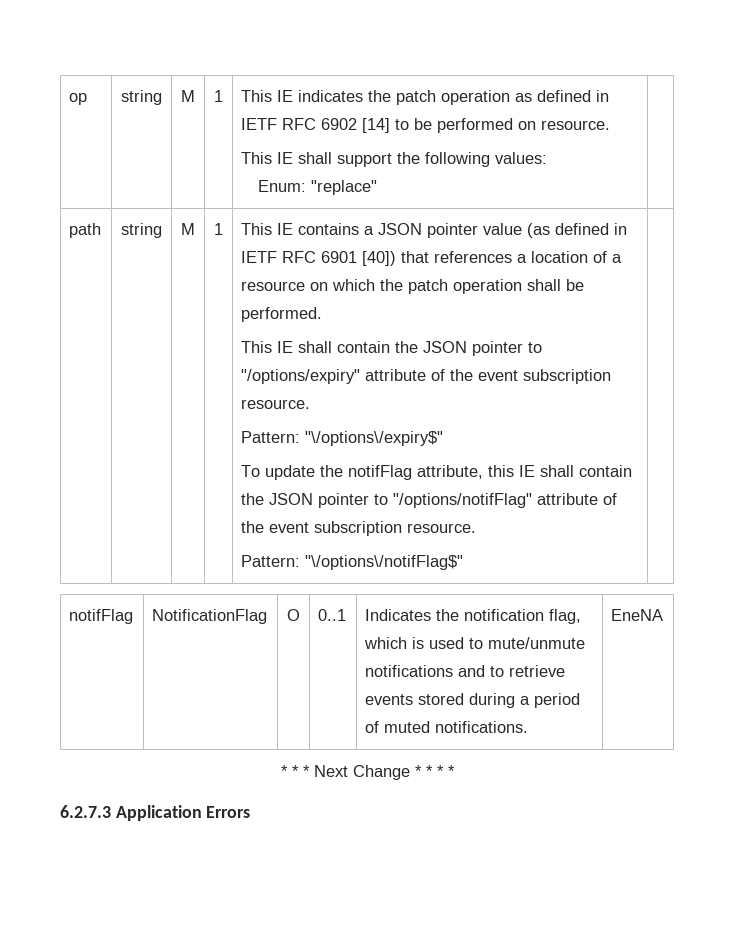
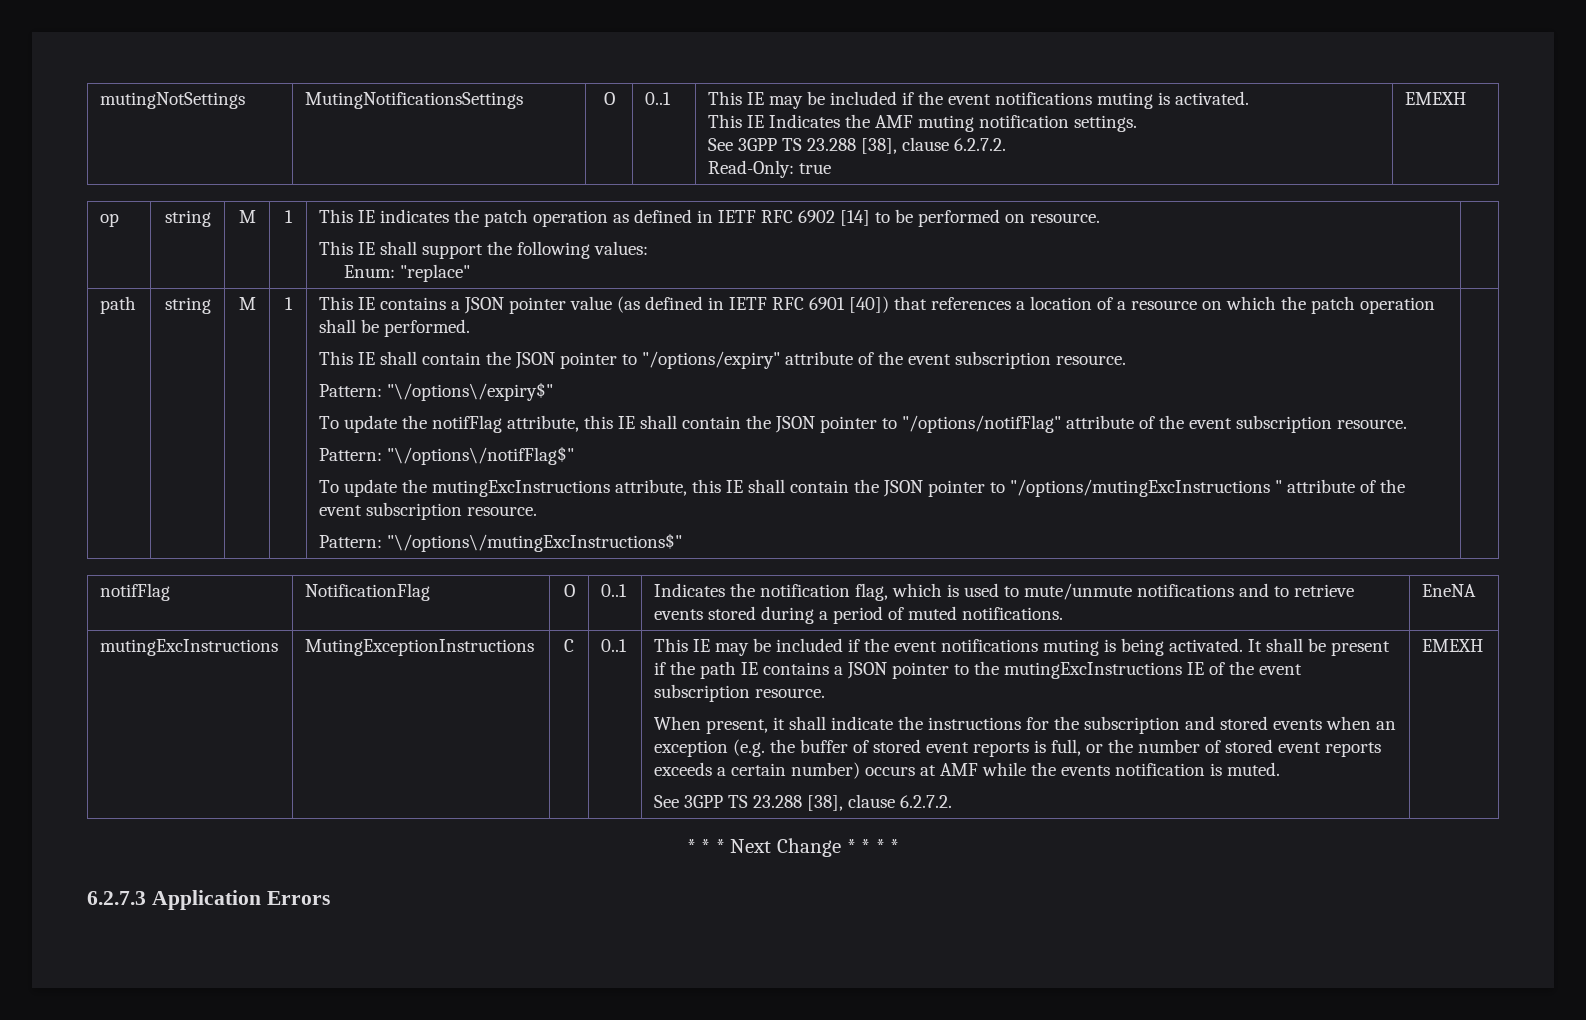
(69, 99) none -> [100,92,246,109] [305,92,524,109] [603,92,615,105] [645,92,672,105] [708,91,1250,109] [708,114,1138,132] [708,137,1007,154] [708,160,832,178] [1405,92,1467,105] mutingNotSettings | MutingNotificationsSettings | O | 0..1 | This IE may be included if the event notifications muting is activated. // This IE Indicates the AMF muting notification settings. // See 3GPP TS 23.288 [38], clause 6.2.7.2. // Read-Only: true | EMEXH //
(464, 562) none -> [319,479,1406,497] [319,502,538,520] [319,533,683,552] // To update the mutingExcInstructions attribute, this IE shall contain the JSON pointer to "/options/mutingExcInstructions " attribute of the event subscription resource. // Pattern: "\/options\/mutingExcInstructions$"
(664, 615) none -> [100,639,279,656] [305,639,535,656] [564,639,574,652] [601,639,628,652] [654,638,1391,656] [654,661,1303,679] [654,684,826,702] [654,716,1397,734] [654,739,1382,757] [654,762,1281,779] [654,794,953,811] [1422,639,1484,652] // mutingExcInstructions | MutingExceptionInstructions | C | 0..1 | This IE may be included if the event notifications muting is being activated. It shall be present if the path IE contains a JSON pointer to the mutingExcInstructions IE of the event subscription resource. // When present, it shall indicate the instructions for the subscription and stored events when an exception (e.g. the buffer of stored event reports is full, or the number of stored event reports exceeds a certain number) occurs at AMF while the events notification is muted. // See 3GPP TS 23.288 [38], clause 6.2.7.2. | EMEXH

